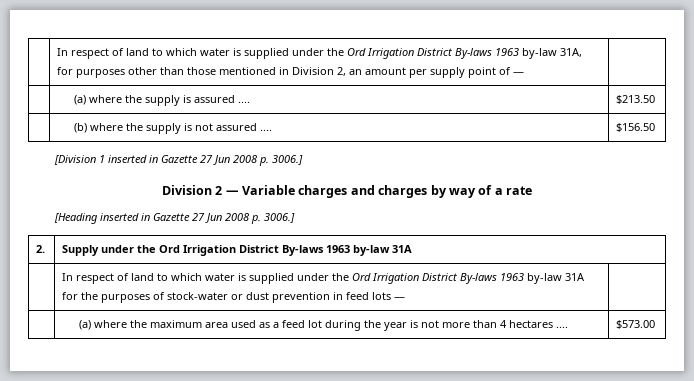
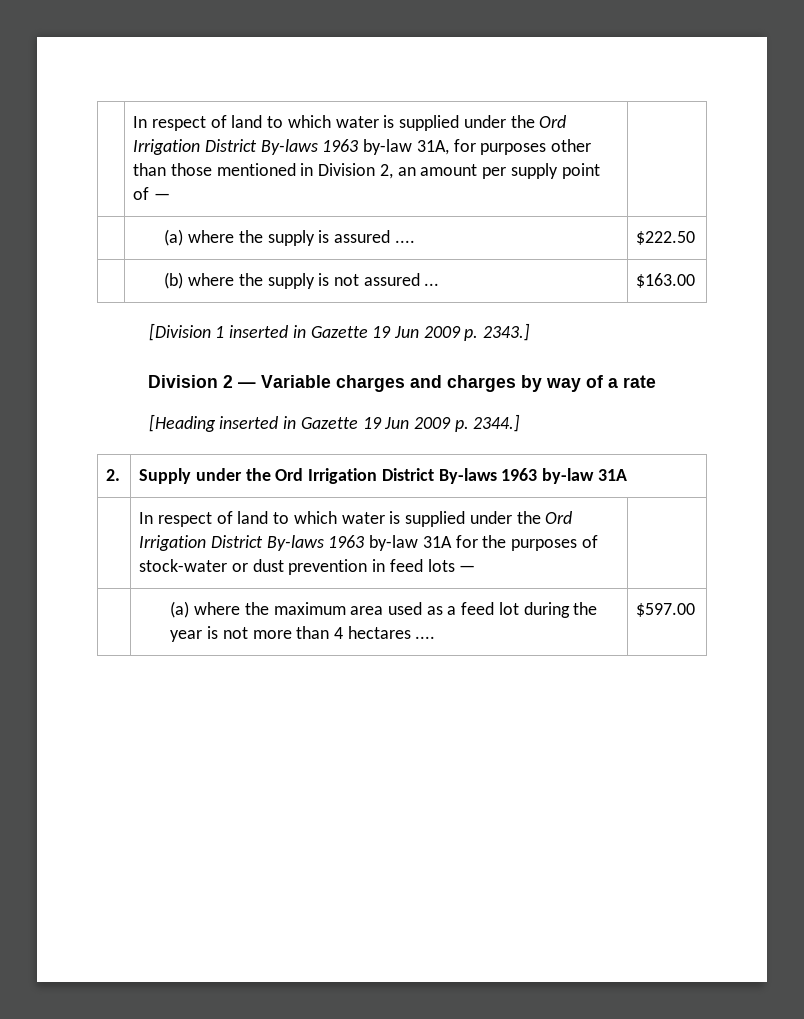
[616,95,656,104] $213.50 -> [636,231,696,245] $222.50
[259,129,272,131] [616,123,656,132] .... | $156.50 -> [424,283,440,286] [636,273,696,288] ... | $163.00
[200,155,304,166] 27 Jun 2008 p. 3006.] -> [372,323,531,341] 19 Jun 2009 p. 2343.]
[192,213,296,224] 27 Jun 2008 p. 3006.] -> [362,414,521,432] 19 Jun 2009 p. 2344.]
[616,320,656,329] $573.00 -> [636,603,696,617] $597.00

